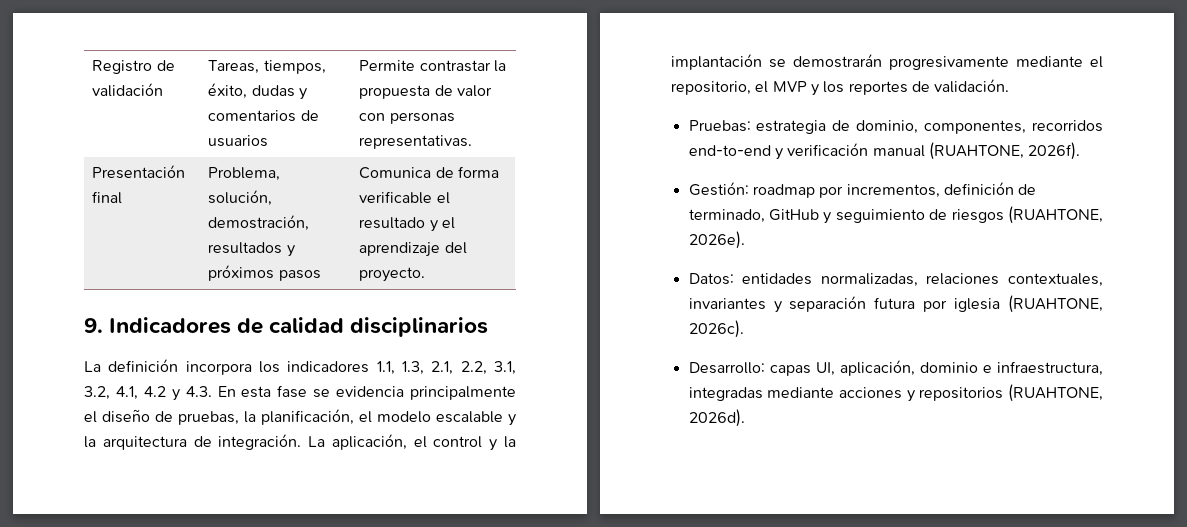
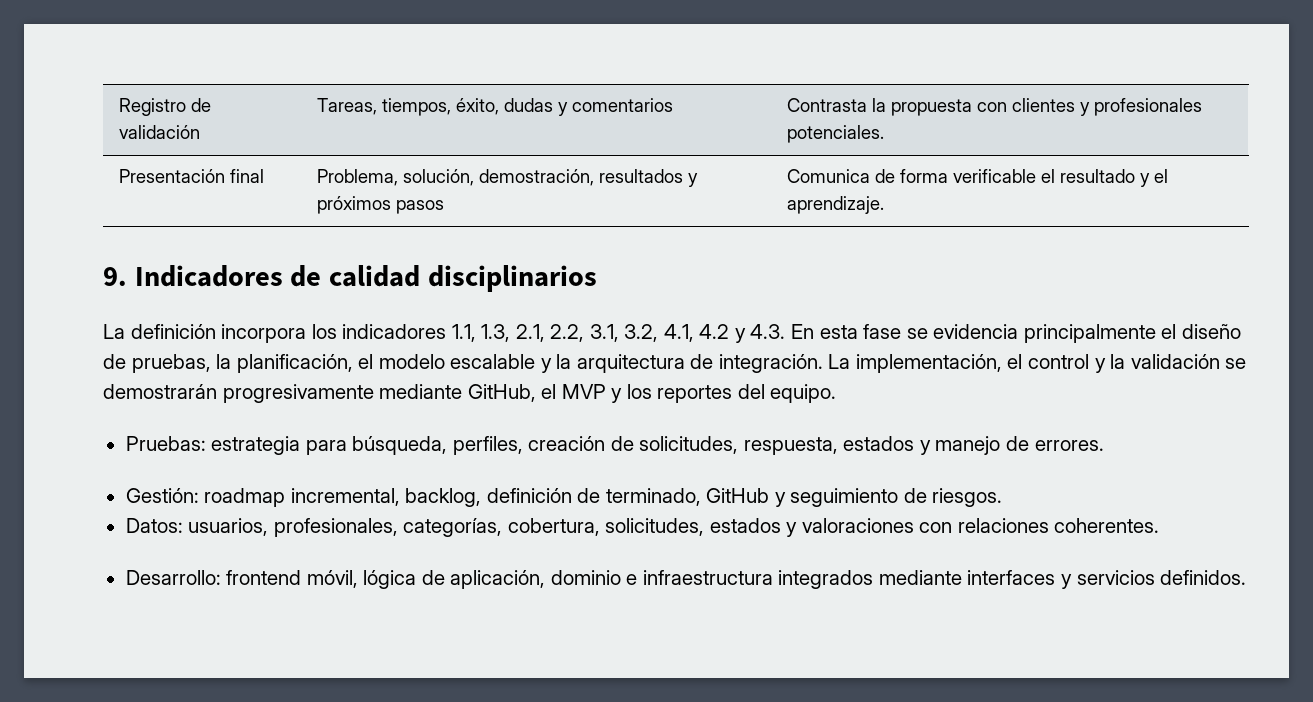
[300,110,319,121] [208,135,269,147] [359,60,507,72] [359,85,493,99] [359,112,455,124] [359,135,473,149] de usuarios | Permite contrastar la propuesta de valor con personas representativas. -> [786,98,1202,116] [786,125,884,143] | Contrasta la propuesta con clientes y profesionales potenciales.
[359,242,467,257] [359,267,426,282] aprendizaje del proyecto. -> [786,196,884,214] aprendizaje.
[331,434,407,450] aplicación, -> [855,354,1002,373] implementación,
[671,54,762,70] implantación -> [1130,354,1220,369] validación
[1090,56,1103,68] [671,81,751,95] el repositorio, -> [467,384,536,402] GitHub,
[911,79,1010,93] de validación. -> [737,384,837,403] del equipo.
[832,120,1103,134] [688,142,1081,160] de dominio, componentes, recorridos end-to-end y verificación manual (RUAHTONE, 2026f). -> [305,436,1104,455] para búsqueda, perfiles, creación de solicitudes, respuesta, estados y manejo de errores.
[819,184,940,198] por incrementos, -> [290,488,482,507] incremental, backlog,
[951,206,1103,224] [688,231,745,249] [688,273,1103,287] [688,295,1103,313] [688,320,744,338] [688,360,1103,376] [688,384,1103,402] [688,409,745,427] riesgos (RUAHTONE, 2026e). // Datos: entidades normalizadas, relaciones contextuales, invariantes y separación futura por iglesia (RUAHTONE, 2026c). // Desarrollo: capas UI, aplicación, dominio e infraestructura, integradas mediante acciones y repositorios (RUAHTONE, 2026d). -> [932,488,1003,507] [125,518,1160,537] [125,570,1247,589] riesgos. // Datos: usuarios, profesionales, categorías, cobertura, solicitudes, estados y valoraciones con relaciones coherentes. // Desarrollo: frontend móvil, lógica de aplicación, dominio e infraestructura integrados mediante interfaces y servicios definidos.

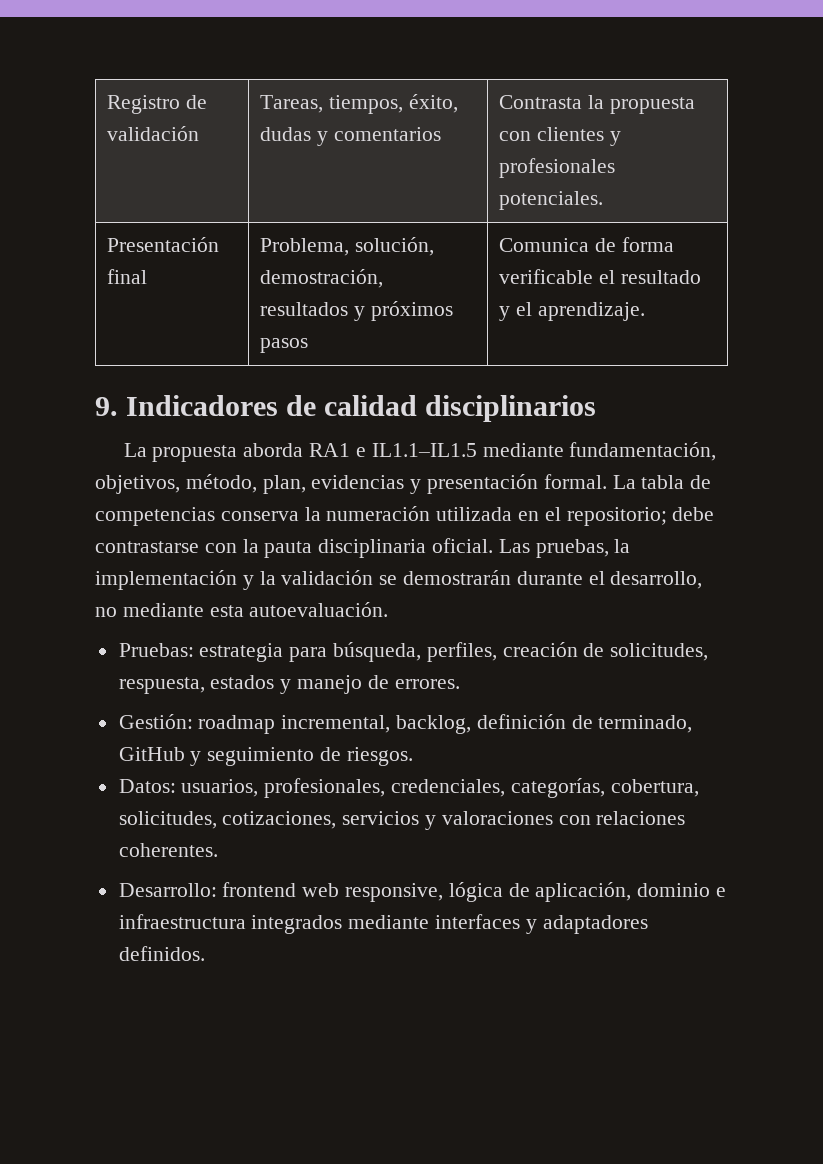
[130,324,1241,343] [103,354,1090,373] definición incorpora los indicadores 1.1, 1.3, 2.1, 2.2, 3.1, 3.2, 4.1, 4.2 y 4.3. En esta fase se evidencia principalmente el diseño de pruebas, la planificación, el modelo escalable y la arquitectura de integración. La implementación, el control -> [152,442,717,462] [95,474,712,494] [95,506,715,526] [95,538,631,558] [95,570,237,590] propuesta aborda RA1 e IL1.1–IL1.5 mediante fundamentación, objetivos, método, plan, evidencias y presentación formal. La tabla de competencias conserva la numeración utilizada en el repositorio; debe contrastarse con la pauta disciplinaria oficial. Las pruebas, la implementación
[222,384,837,403] progresivamente mediante GitHub, el MVP y los reportes del equipo. -> [516,571,703,589] [95,602,389,617] durante el desarrollo, no mediante esta autoevaluación.
(398, 527) none -> [391,779,506,797] credenciales,
[709,518,781,533] estados -> [222,811,420,829] cotizaciones, servicios
[306,570,358,588] móvil, -> [302,883,444,902] web responsive,
[1076,570,1155,585] servicios -> [542,915,648,934] adaptadores

